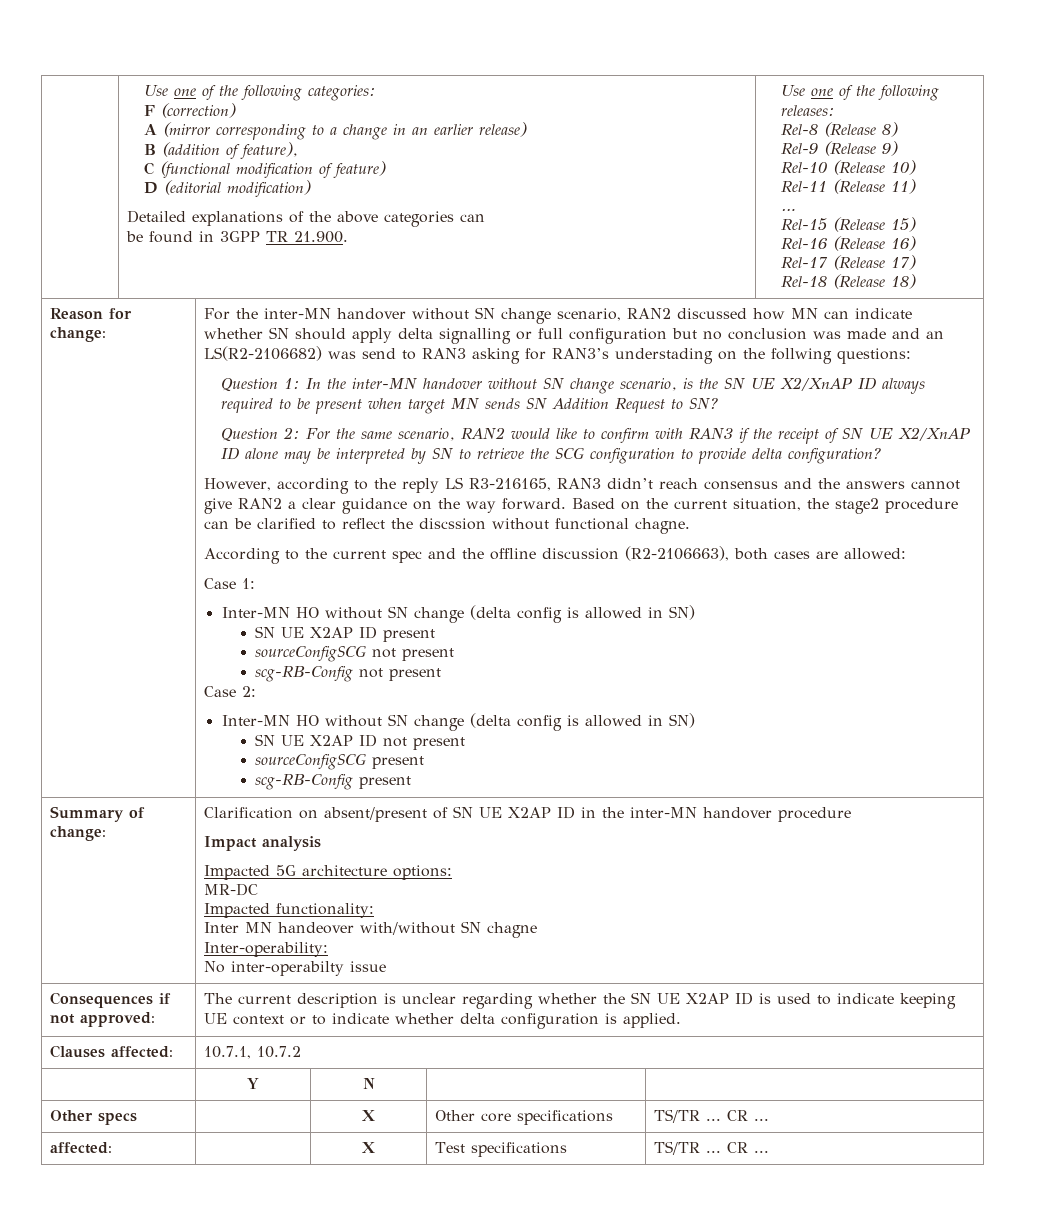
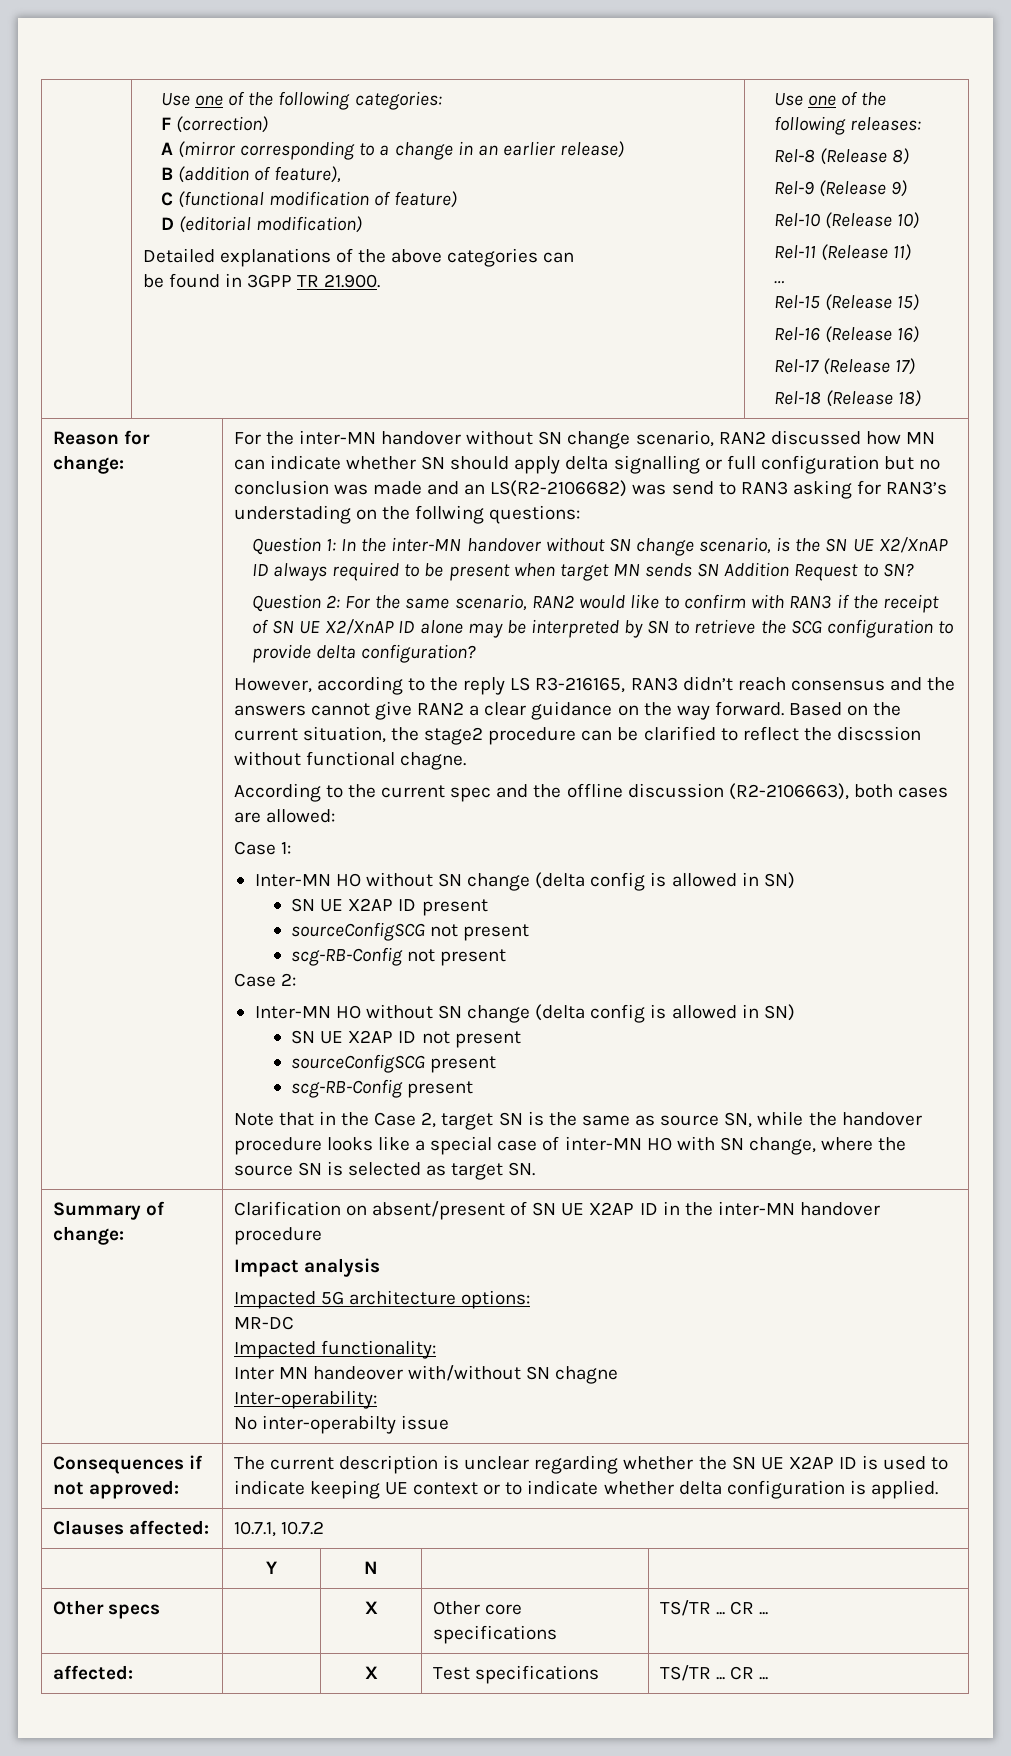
(412, 782) none -> [233,1111,922,1130] [233,1136,907,1155] [233,1161,536,1180] // Note that in the Case 2, target SN is the same as source SN, while the handover procedure looks like a special case of inter-MN HO with SN change, where the source SN is selected as target SN.

